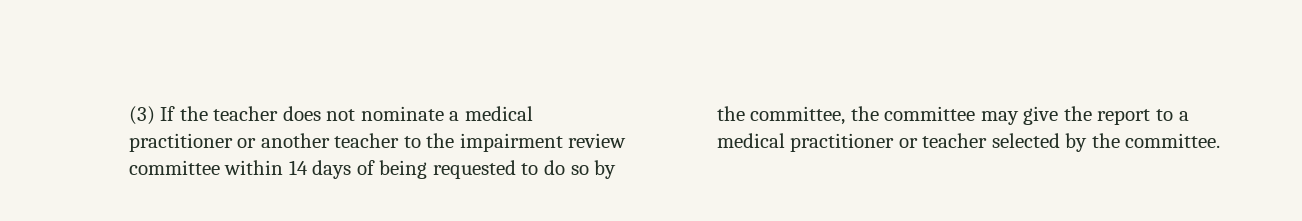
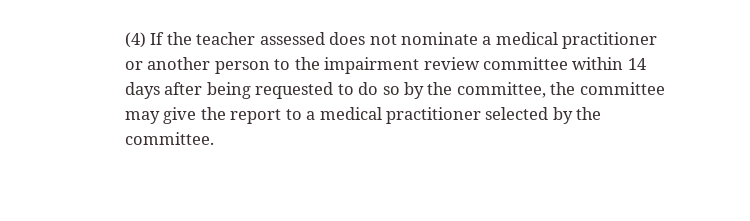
[128,106,155,125] (3) -> [124,32,146,48] (4)
(279, 113) none -> [259,32,325,45] assessed
[334,133,400,148] teacher -> [214,61,270,74] person
[356,160,375,175] of -> [164,82,203,95] after
[898,133,988,148] or teacher -> (481, 115) none

